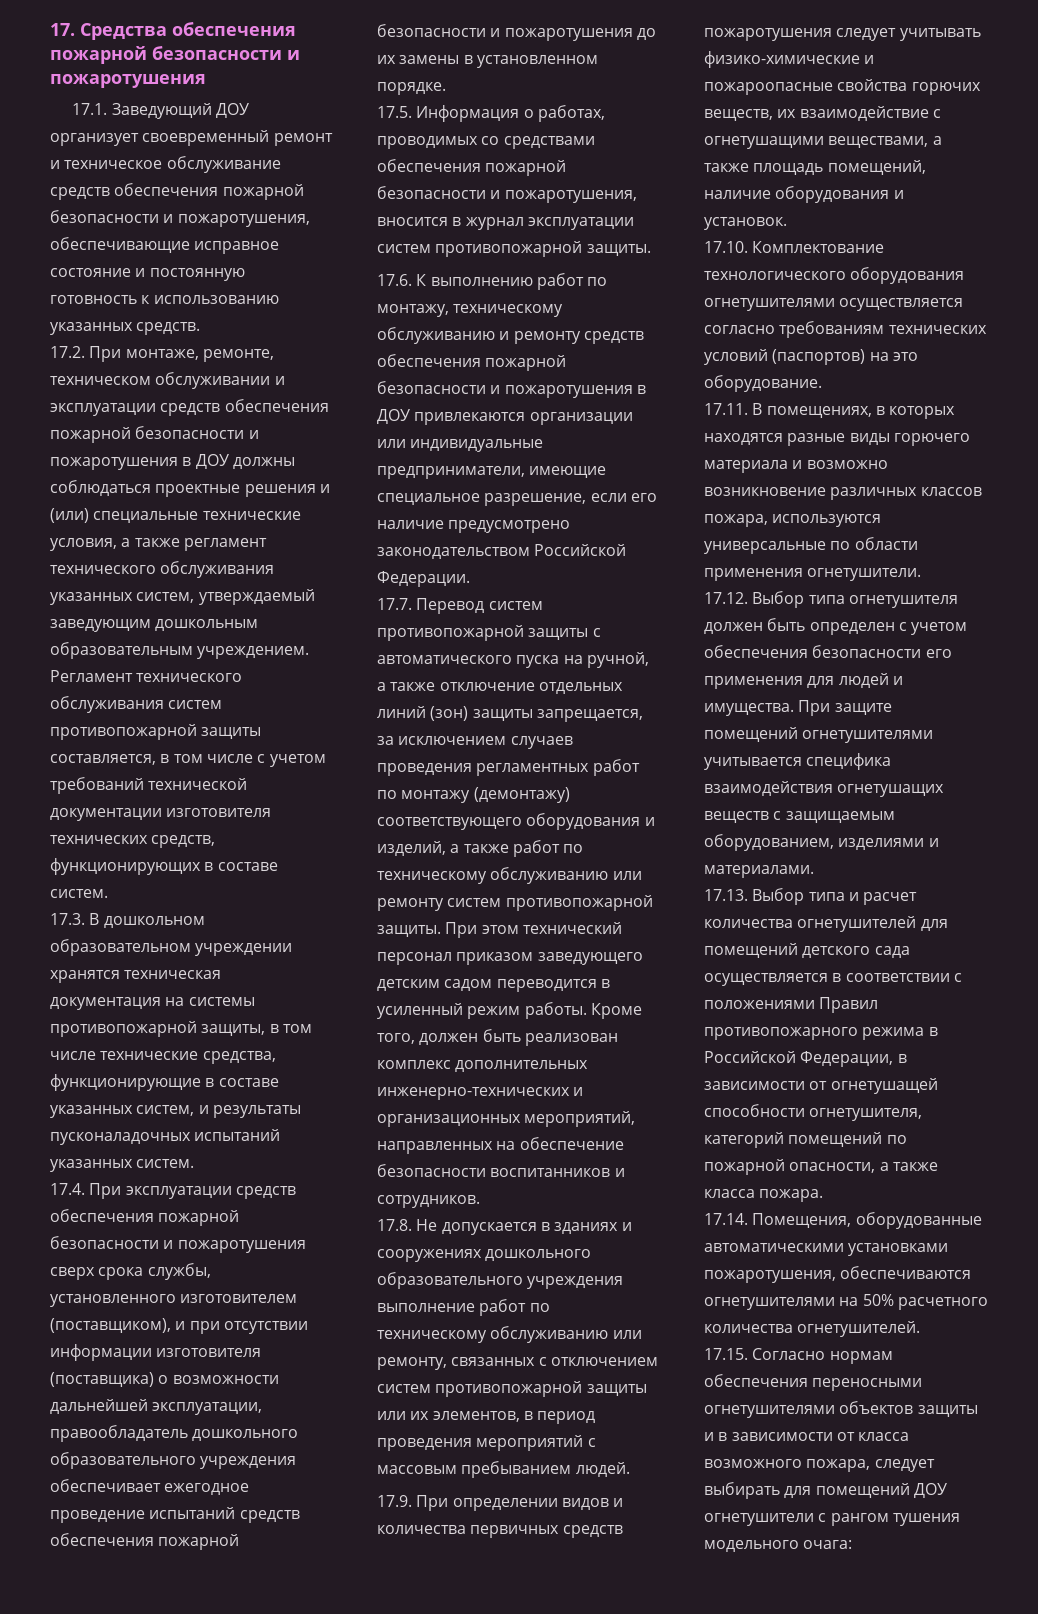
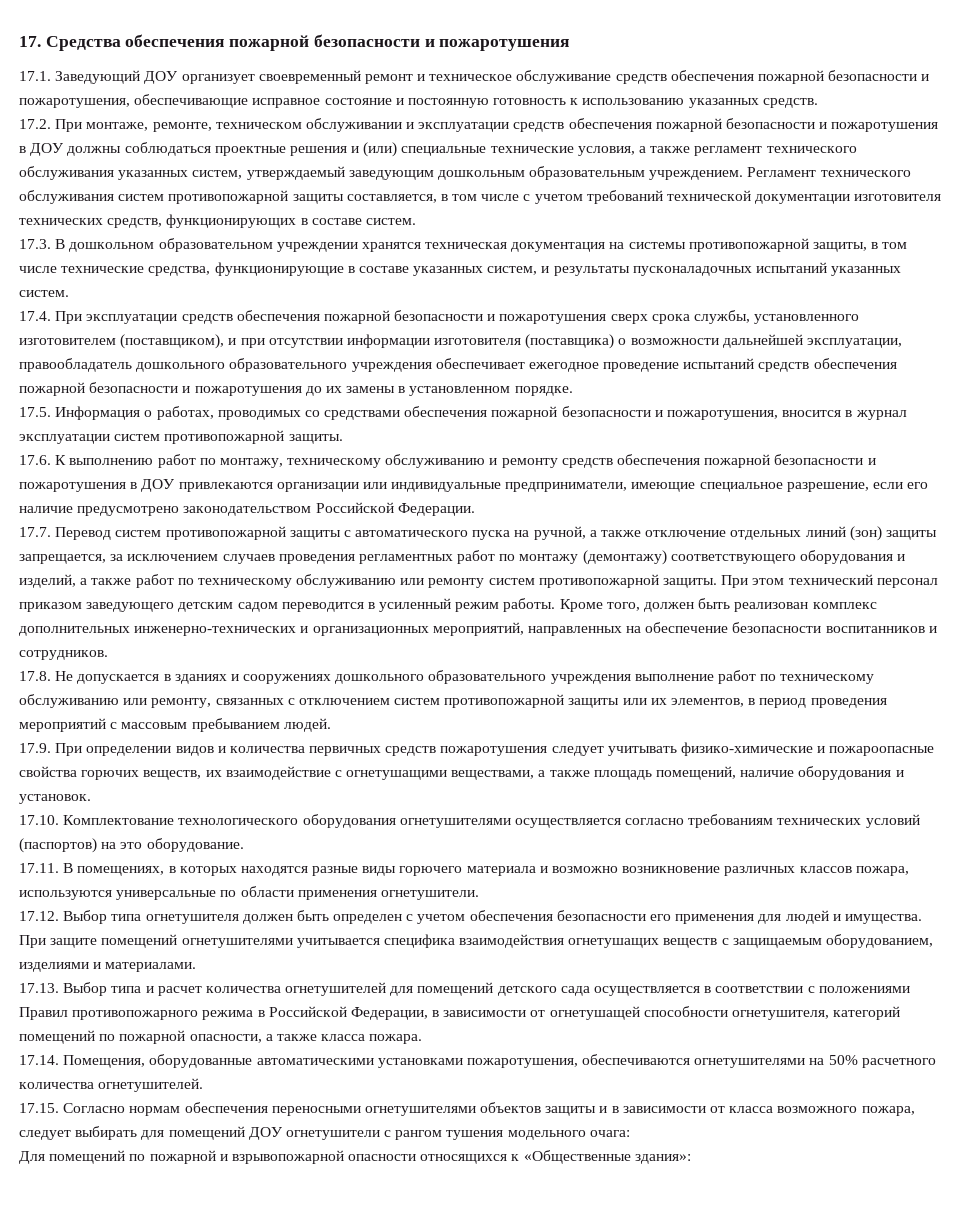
(853, 1544) none -> [19,1150,691,1164] // Для помещений по пожарной и взрывопожарной опасности относящихся к «Общественные здания»:

